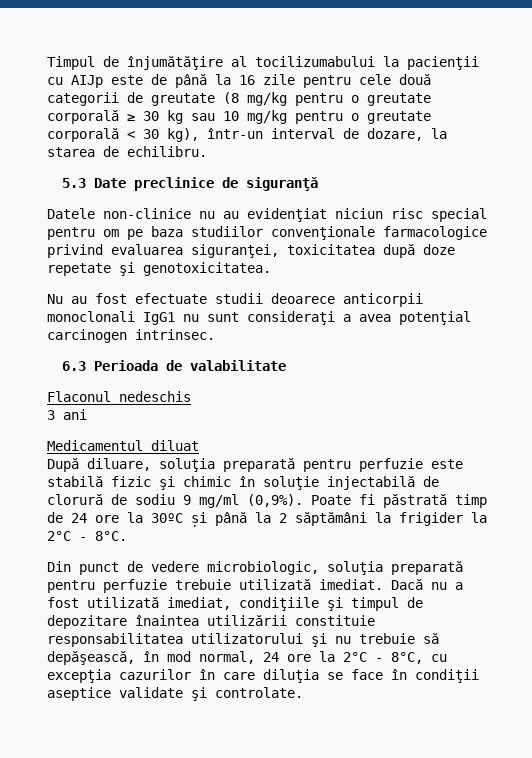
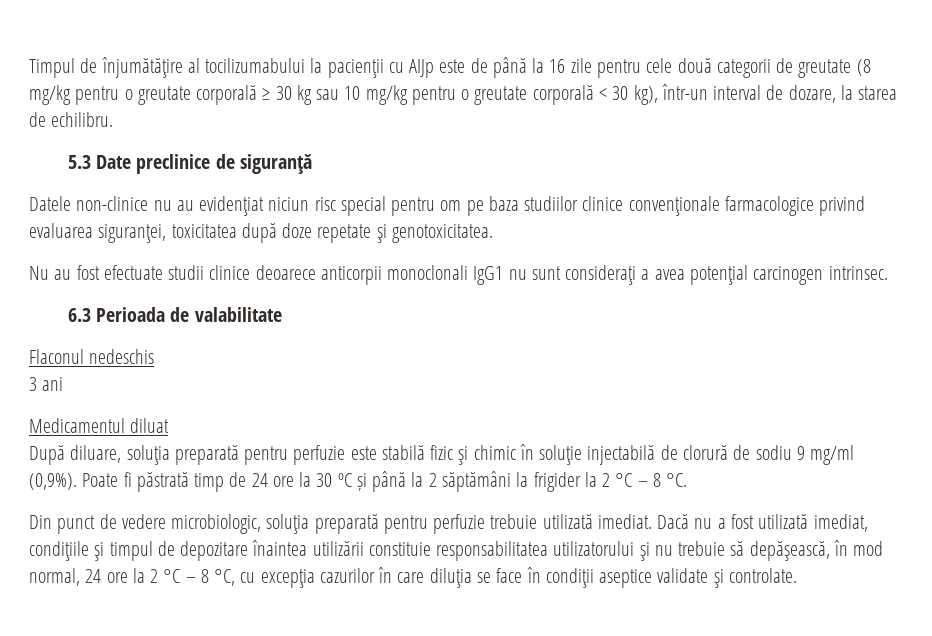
(263, 231) none -> [582,196,624,211] clinice
(263, 298) none -> [209,265,251,280] clinice
[151,513,183,523] 30ºC -> [316,473,352,487] 30 ºC
[47,531,127,541] 2°C - 8°C. -> [602,473,688,487] 2 °C – 8 °C.
[343,652,423,664] 2°C - 8°C, -> [150,569,236,586] 2 °C – 8 °C,

